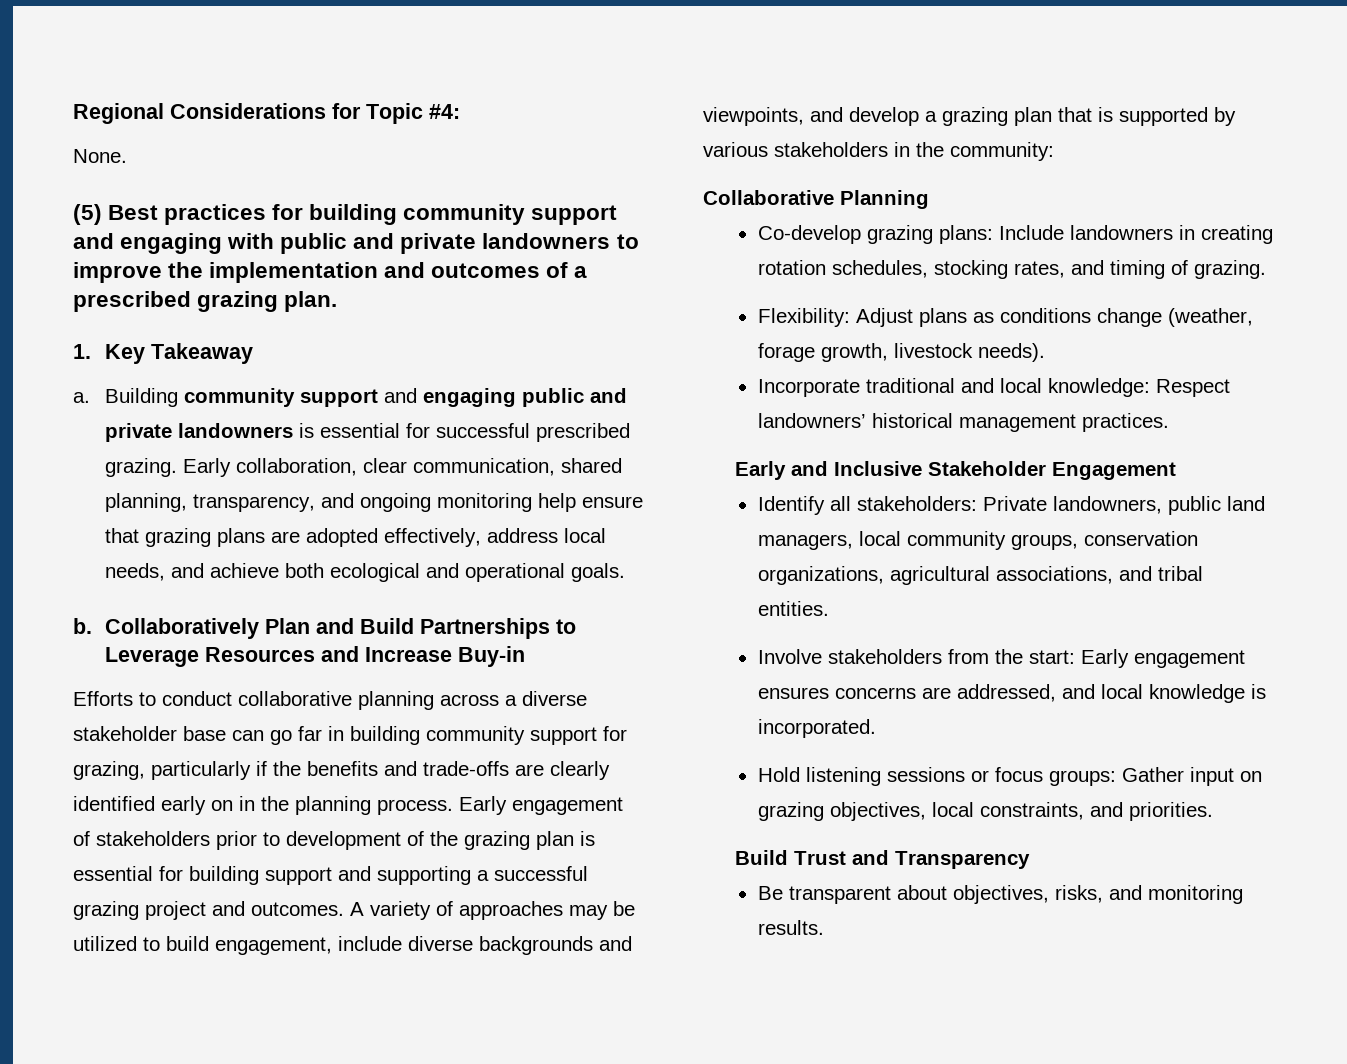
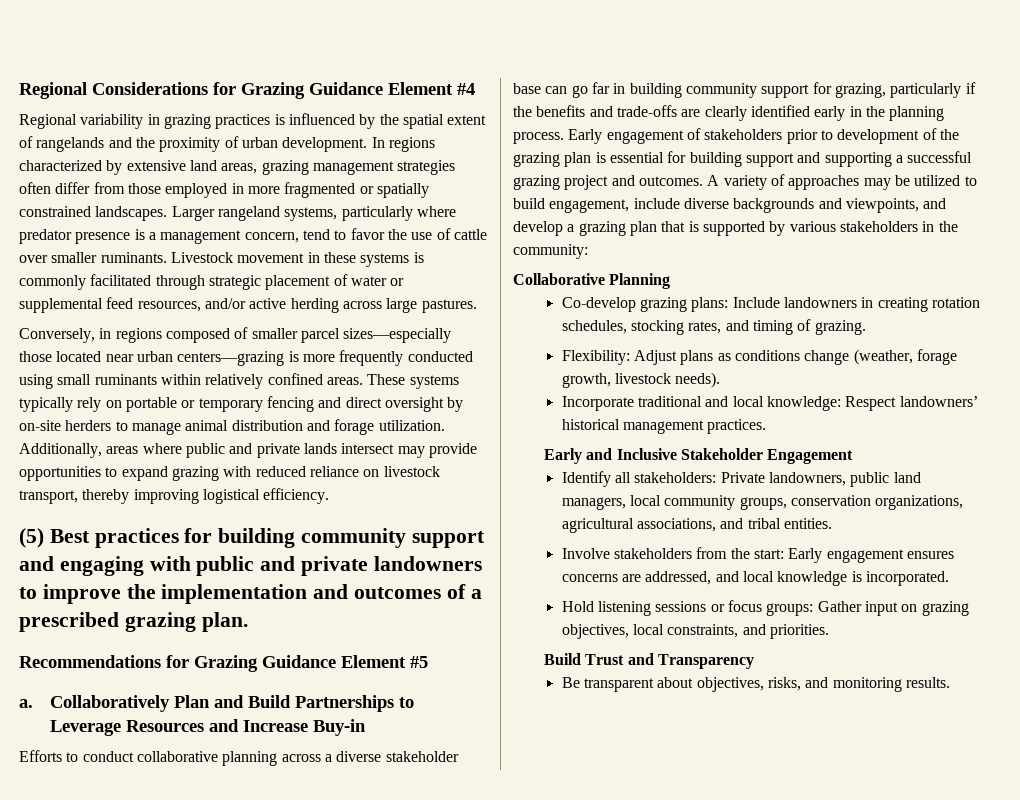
[366,103,460,124] [73,149,127,163] Topic #4: // None. -> [241,82,475,99] [19,113,487,129] [19,136,435,152] [19,160,456,175] [19,182,429,198] [19,206,456,221] [19,228,487,244] [19,252,424,267] [19,274,405,290] [19,297,477,313] [19,327,452,343] [19,350,473,366] [19,373,459,389] [19,396,464,412] [19,419,445,435] [19,443,477,458] [19,466,440,481] [19,488,330,504] Grazing Guidance Element #4 // Regional variability in grazing practices is influenced by the spatial extent of rangelands and the proximity of urban development. In regions characterized by extensive land areas, grazing management strategies often differ from those employed in more fragmented or spatially constrained landscapes. Larger rangeland systems, particularly where predator presence is a management concern, tend to favor the use of cattle over smaller ruminants. Livestock movement in these systems is commonly facilitated through strategic placement of water or supplemental feed resources, and/or active herding across large pastures. // Conversely, in regions composed of smaller parcel sizes—especially those located near urban centers—grazing is more frequently conducted using small ruminants within relatively confined areas. These systems typically rely on portable or temporary fencing and direct oversight by on-site herders to manage animal distribution and forage utilization. Additionally, areas where public and private lands intersect may provide opportunities to expand grazing with reduced reliance on livestock transport, thereby improving logistical efficiency.
[73,343,254,364] [73,388,628,407] [105,423,631,442] [105,458,623,477] [105,493,644,512] [105,528,607,547] [105,563,626,582] [73,618,92,634] 1. Key Takeaway // a. Building community support and engaging public and private landowners is essential for successful prescribed grazing. Early collaboration, clear communication, shared planning, transparency, and ongoing monitoring help ensure that grazing plans are adopted effectively, address local needs, and achieve both ecological and operational goals. // b. -> [19,655,428,672] [19,699,33,708] Recommendations for Grazing Guidance Element #5 // a.
[211,800,233,811] on -> (846, 113) none

